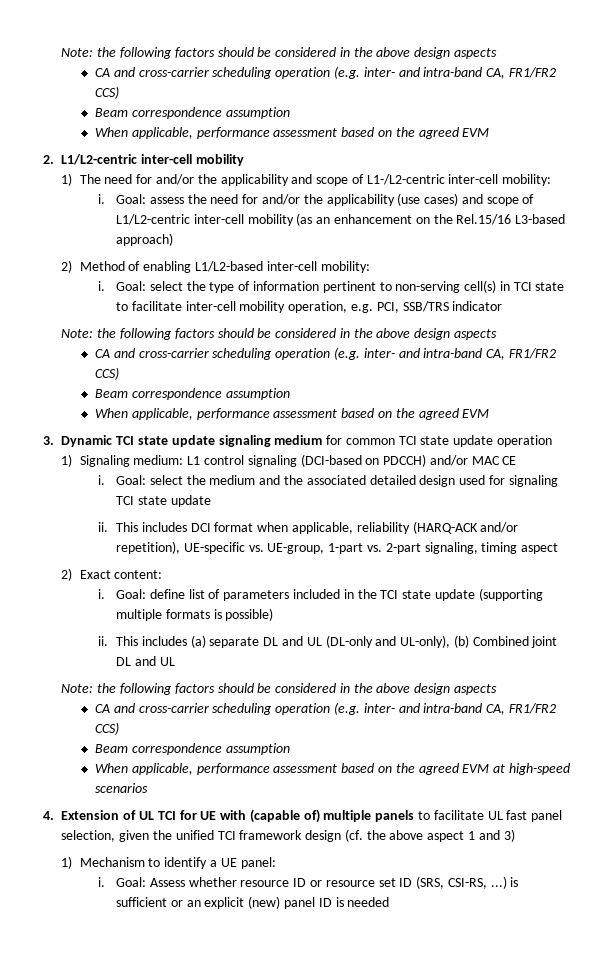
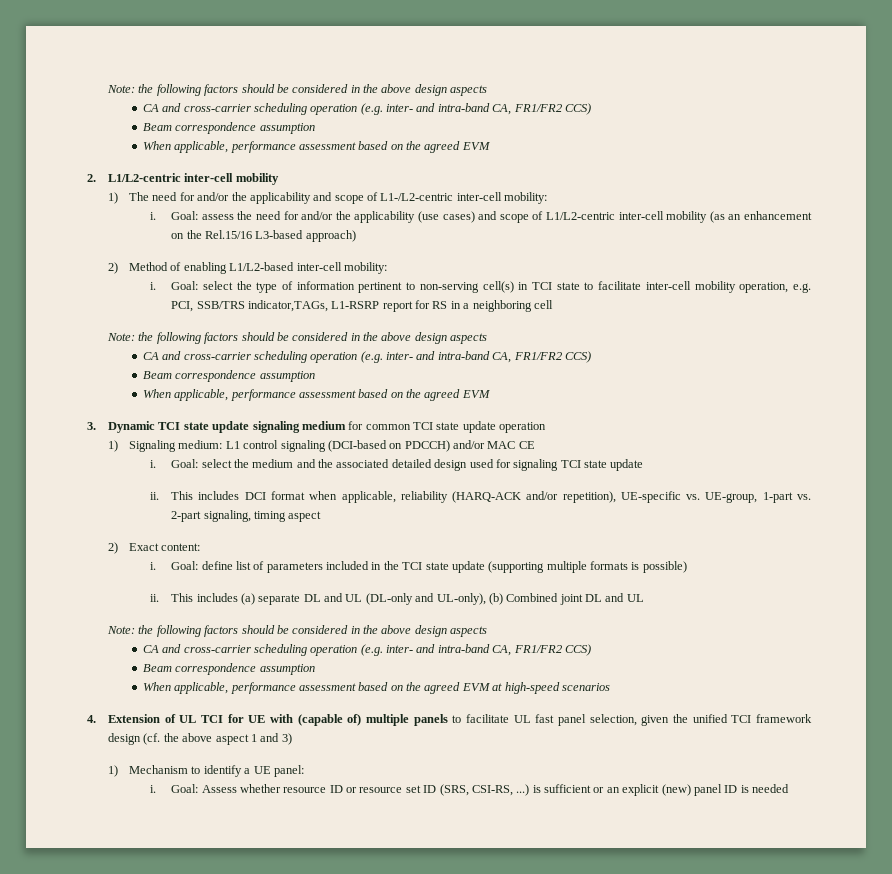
[452,301,503,311] indicator -> [247,300,553,312] indicator,TAGs, L1-RSRP report for RS in a neighboring cell

